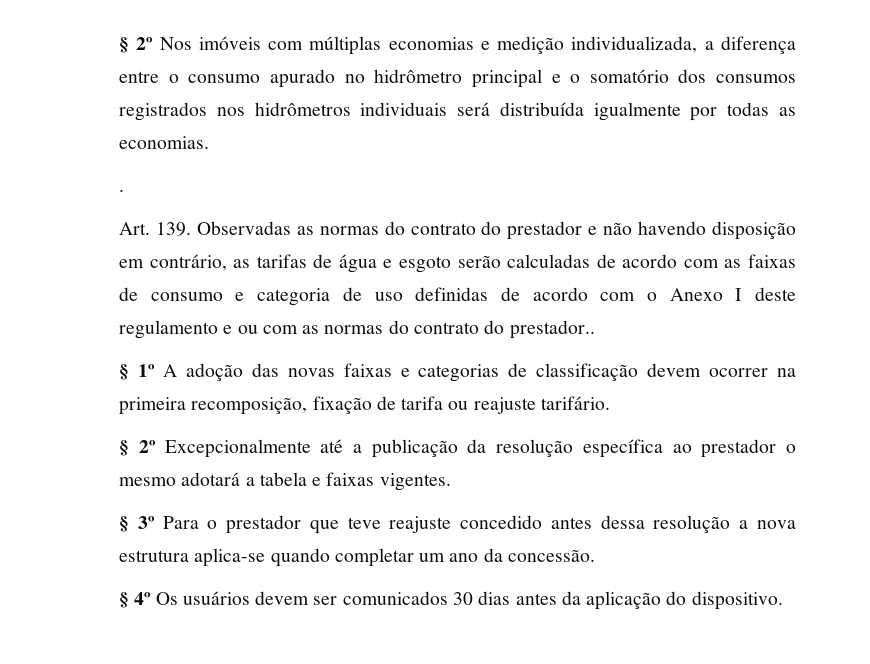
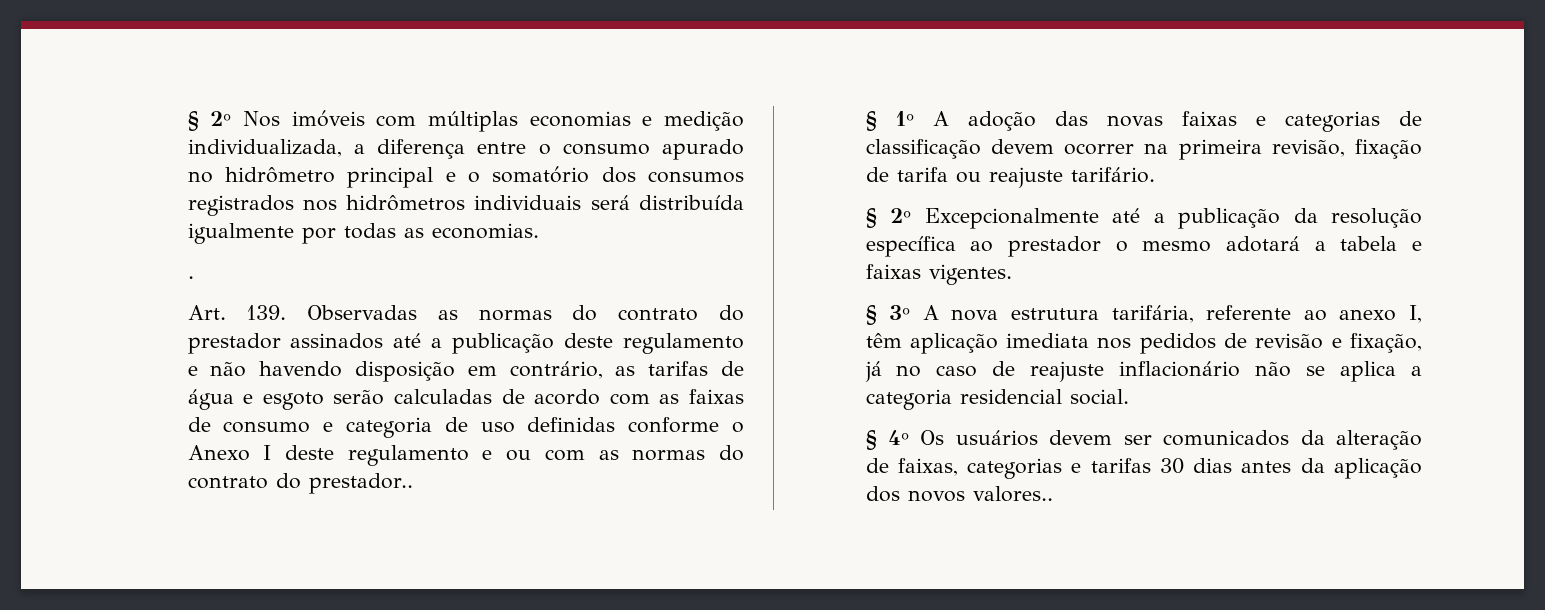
(583, 230) none -> [290,333,744,354] assinados até a publicação deste regulamento
[500,287,636,301] de acordo com -> [628,417,720,433] conforme
[191,397,308,415] recomposição, -> [1271,139,1345,157] revisão,
[162,515,796,534] [119,548,595,567] Para o prestador que teve reajuste concedido antes dessa resolução a nova estrutura aplica-se quando completar um ano da concessão. -> [922,305,1422,323] [865,333,1422,354] [864,361,1422,382] [865,389,1129,410] A nova estrutura tarifária, referente ao anexo I, têm aplicação imediata nos pedidos de revisão e fixação, já no caso de reajuste inflacionário não se aplica a categoria residencial social.
(448, 598) none -> [1300,430,1422,450] [865,458,1151,479] da alteração de faixas, categorias e tarifas
[666,591,783,610] do dispositivo. -> [865,486,1053,502] dos novos valores..

